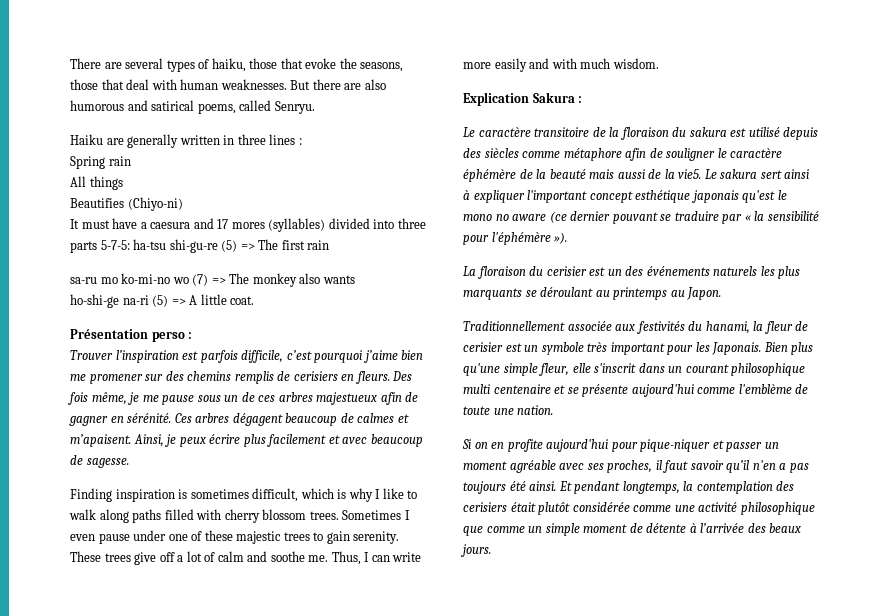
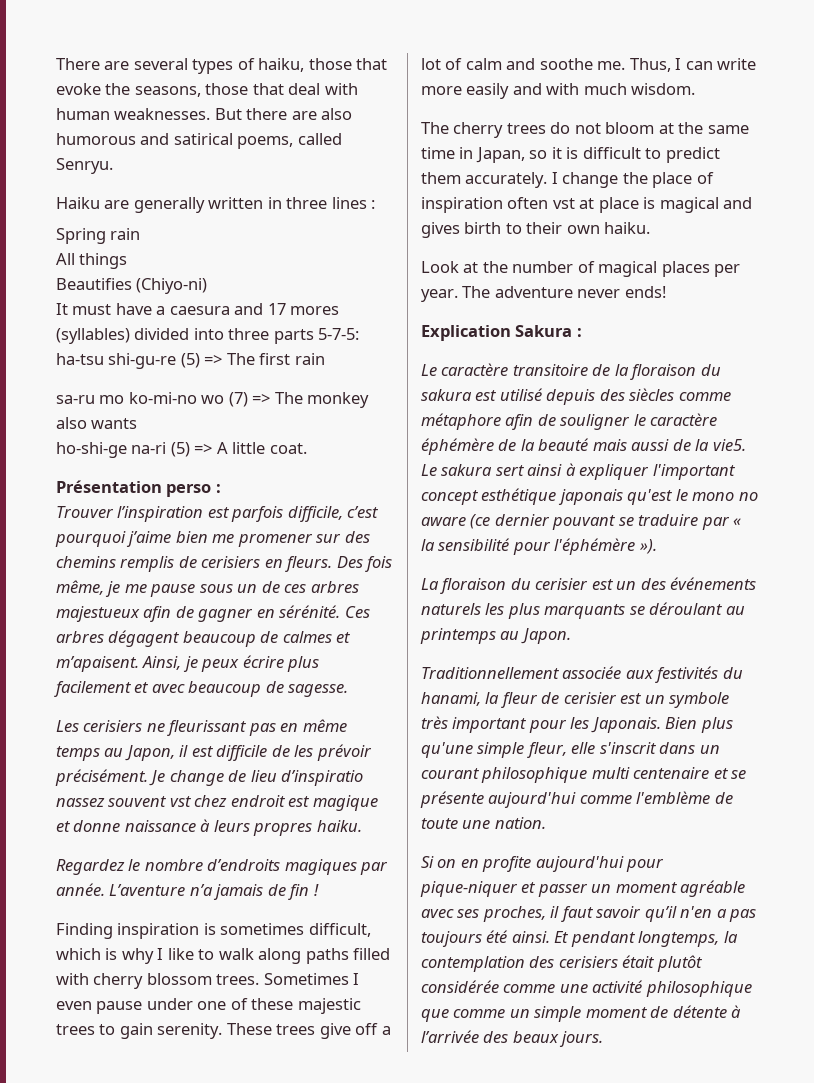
(129, 463) none -> [56,719,347,736] [56,744,372,761] [55,769,364,786] [56,795,378,811] [56,819,362,836] [56,859,389,875] [56,883,319,900] // Les cerisiers ne fleurissant pas en même temps au Japon, il est difficile de les prévoir précisément. Je change de lieu d’inspiratio nassez souvent vst chez endroit est magique et donne naissance à leurs propres haiku. // Regardez le nombre d’endroits magiques par année. L’aventure n’a jamais de fin !
(659, 63) none -> [421,122,749,138] [421,147,720,163] [421,172,714,188] [421,197,753,213] [421,222,651,238] [421,261,741,277] [421,286,666,302] // The cherry trees do not bloom at the same time in Japan, so it is difficult to predict them accurately. I change the place of inspiration often vst at place is magical and gives birth to their own haiku. // Look at the number of magical places per year. The adventure never ends!

